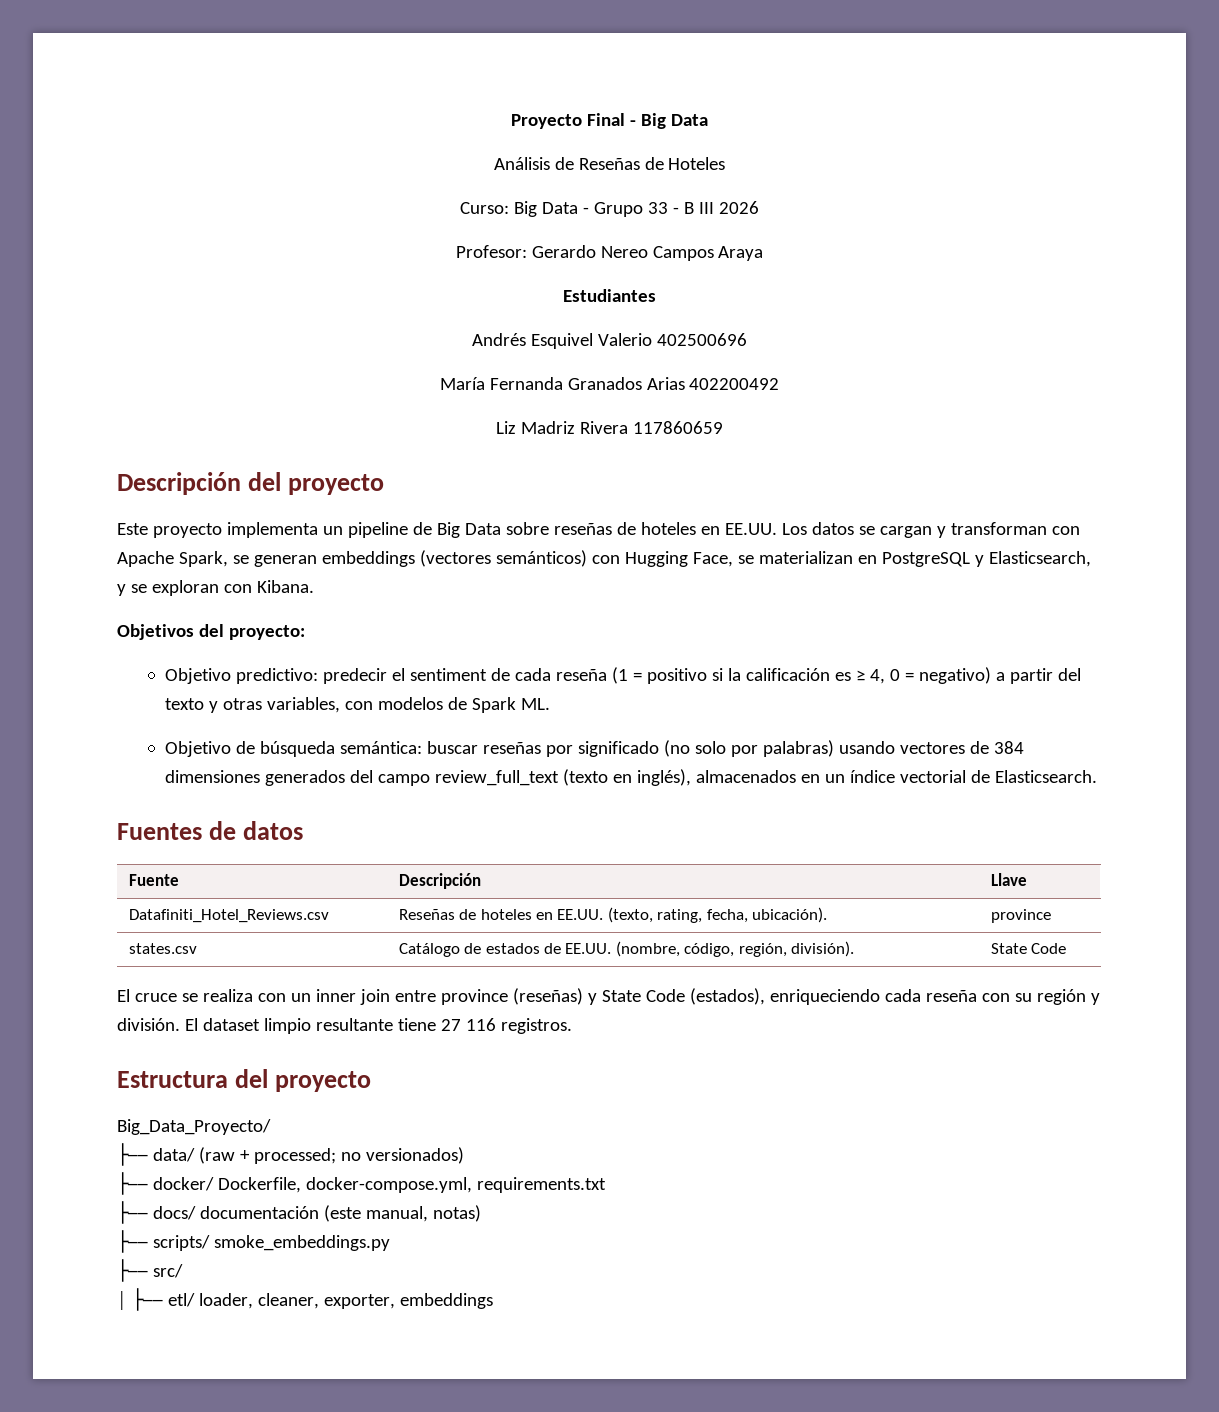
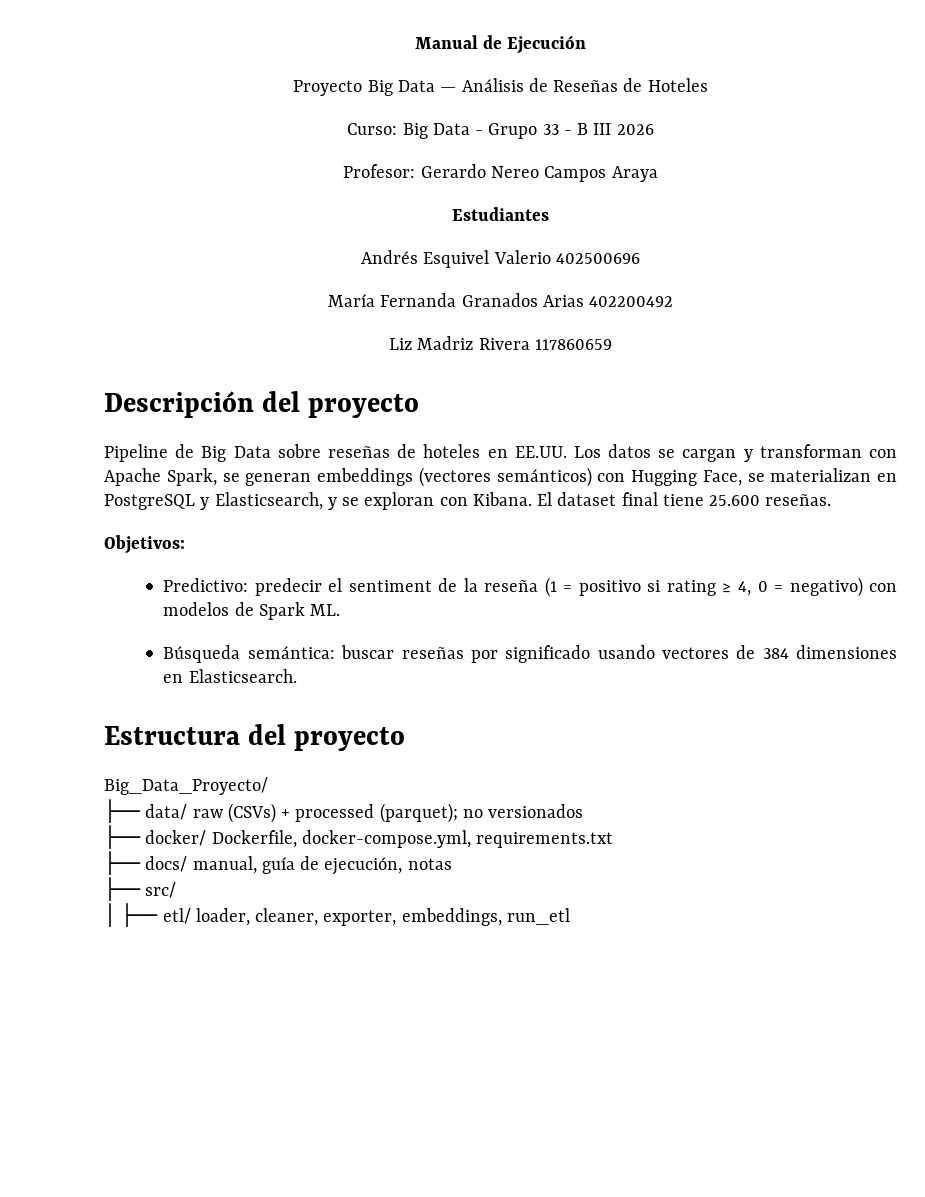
[511,113,708,129] Proyecto Final - Big Data // -> [414,35,587,54] [293,80,457,96] Manual de Ejecución // Proyecto Big Data —
[117,522,408,538] Este proyecto implementa un pipeline -> [104,444,168,462] Pipeline
[117,624,305,640] [165,668,319,684] // Objetivos del proyecto: // Objetivo predictivo: -> [537,492,832,506] [104,535,185,554] [163,578,249,592] El dataset final tiene 25.600 reseñas. // Objetivos: // Predictivo:
[515,668,552,681] cada -> [463,578,478,592] la
[728,668,852,681] la calificación es -> [666,580,716,596] rating
[995,668,1081,684] [165,697,341,713] a partir del texto y otras variables, -> (863, 587) none
[165,741,336,757] Objetivo de búsqueda -> [163,645,241,663] Búsqueda
[664,740,835,757] (no solo por palabras) -> (591, 654) none
[265,769,1098,786] [117,821,304,840] [128,874,179,886] [398,873,481,889] [990,873,1027,886] [128,909,329,923] [398,907,828,923] [990,909,1051,923] [128,943,197,954] [398,941,855,957] [990,943,1067,954] [117,988,1100,1005] [117,1018,572,1034] generados del campo review_full_text (texto en inglés), almacenados en un índice vectorial de Elasticsearch. // Fuentes de datos // Fuente | Descripción | Llave // Datafiniti_Hotel_Reviews.csv | Reseñas de hoteles en EE.UU. (texto, rating, fecha, ubicación). | province // states.csv | Catálogo de estados de EE.UU. (nombre, código, región, división). | State Code // El cruce se realiza con un inner join entre province (reseñas) y State Code (estados), enriqueciendo cada reseña con su región y división. El dataset limpio resultante tiene 27 116 registros. -> [163,669,297,683] en Elasticsearch.
[198,1147,464,1164] (raw + processed; no versionados) -> [192,803,584,823] raw (CSVs) + processed (parquet); no versionados
[199,1205,481,1222] [117,1230,390,1253] documentación (este manual, notas) // ├── scripts/ smoke_embeddings.py -> [192,856,452,875] manual, guía de ejecución, notas
[399,1293,493,1309] embeddings -> [401,908,570,926] embeddings, run_etl

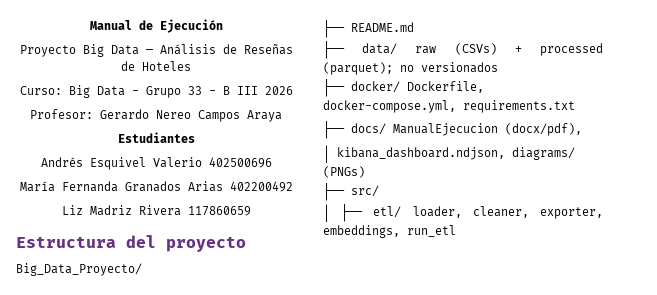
[104,391,420,418] [104,444,897,462] [104,467,897,487] [104,492,832,510] [104,535,185,554] [163,577,898,597] [163,602,341,620] [163,645,897,663] [163,669,297,683] // Descripción del proyecto // Pipeline de Big Data sobre reseñas de hoteles en EE.UU. Los datos se cargan y transforman con Apache Spark, se generan embeddings (vectores semánticos) con Hugging Face, se materializan en PostgreSQL y Elasticsearch, y se exploran con Kibana. El dataset final tiene 25.600 reseñas. // Objetivos: // Predictivo: predecir el sentiment de la reseña (1 = positivo si rating ≥ 4, 0 = negativo) con modelos de Spark ML. // Búsqueda semántica: buscar reseñas por significado usando vectores de 384 dimensiones en Elasticsearch. -> (251, 211) none
(268, 786) none -> [323,19,414,38] // ├── README.md
[192,856,452,875] manual, guía de ejecución, notas -> [393,123,582,136] [323,145,575,163] [323,166,365,178] ManualEjecucion (docx/pdf), // │ kibana_dashboard.ndjson, diagrams/ (PNGs)

